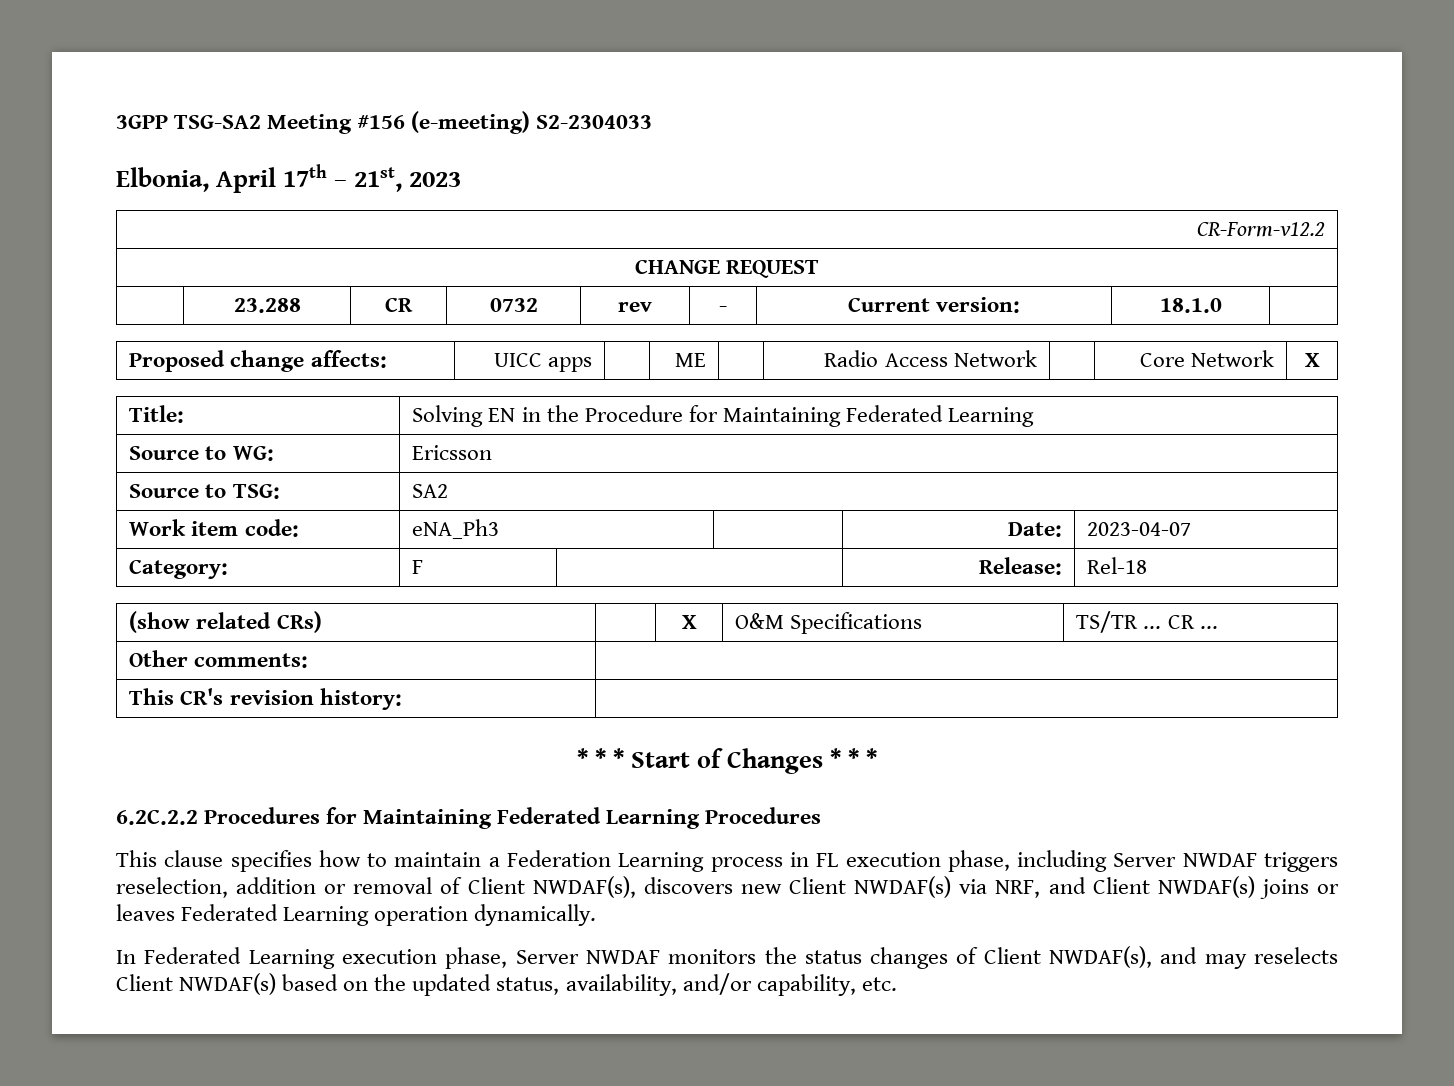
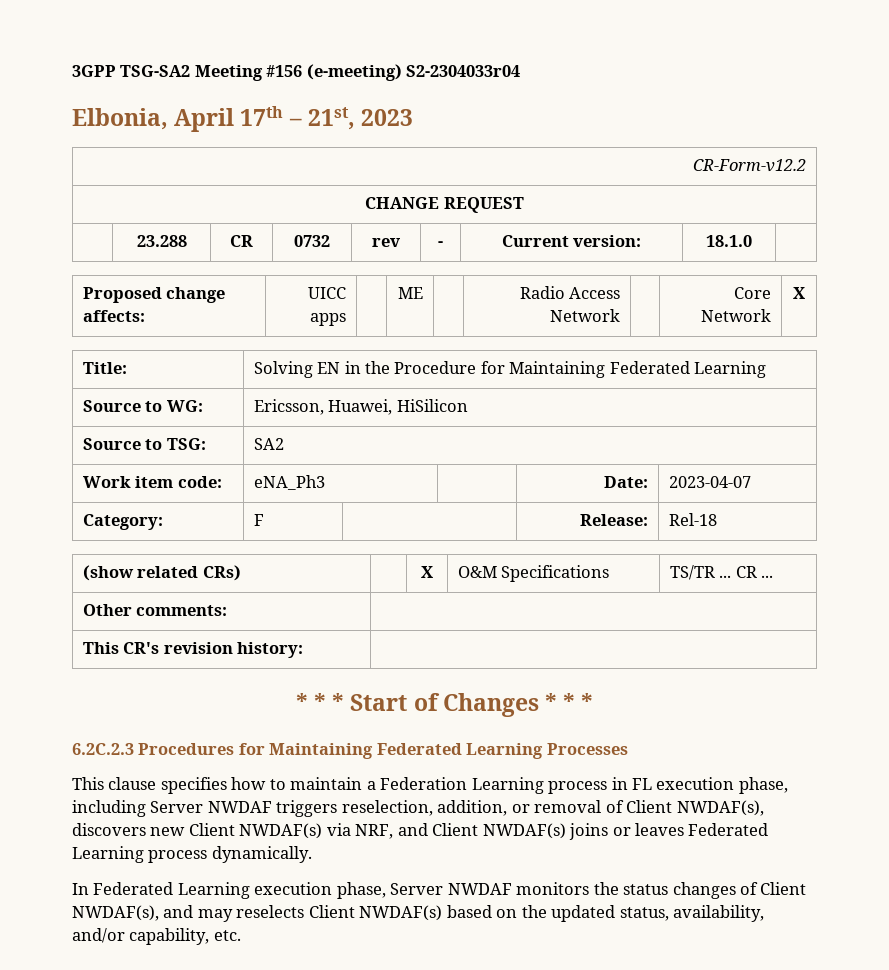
[536,115,653,129] S2-2304033 -> [406,65,521,77] S2-2304033r04
[412,445,493,460] Ericsson -> [253,399,468,415] Ericsson, Huawei, HiSilicon
[116,809,198,825] 6.2C.2.2 -> [72,743,134,755] 6.2C.2.3
[705,807,822,824] Procedures -> [546,743,628,755] Processes
[236,877,317,894] addition -> [437,800,508,816] addition,
[374,906,469,926] operation -> [148,850,208,863] process

